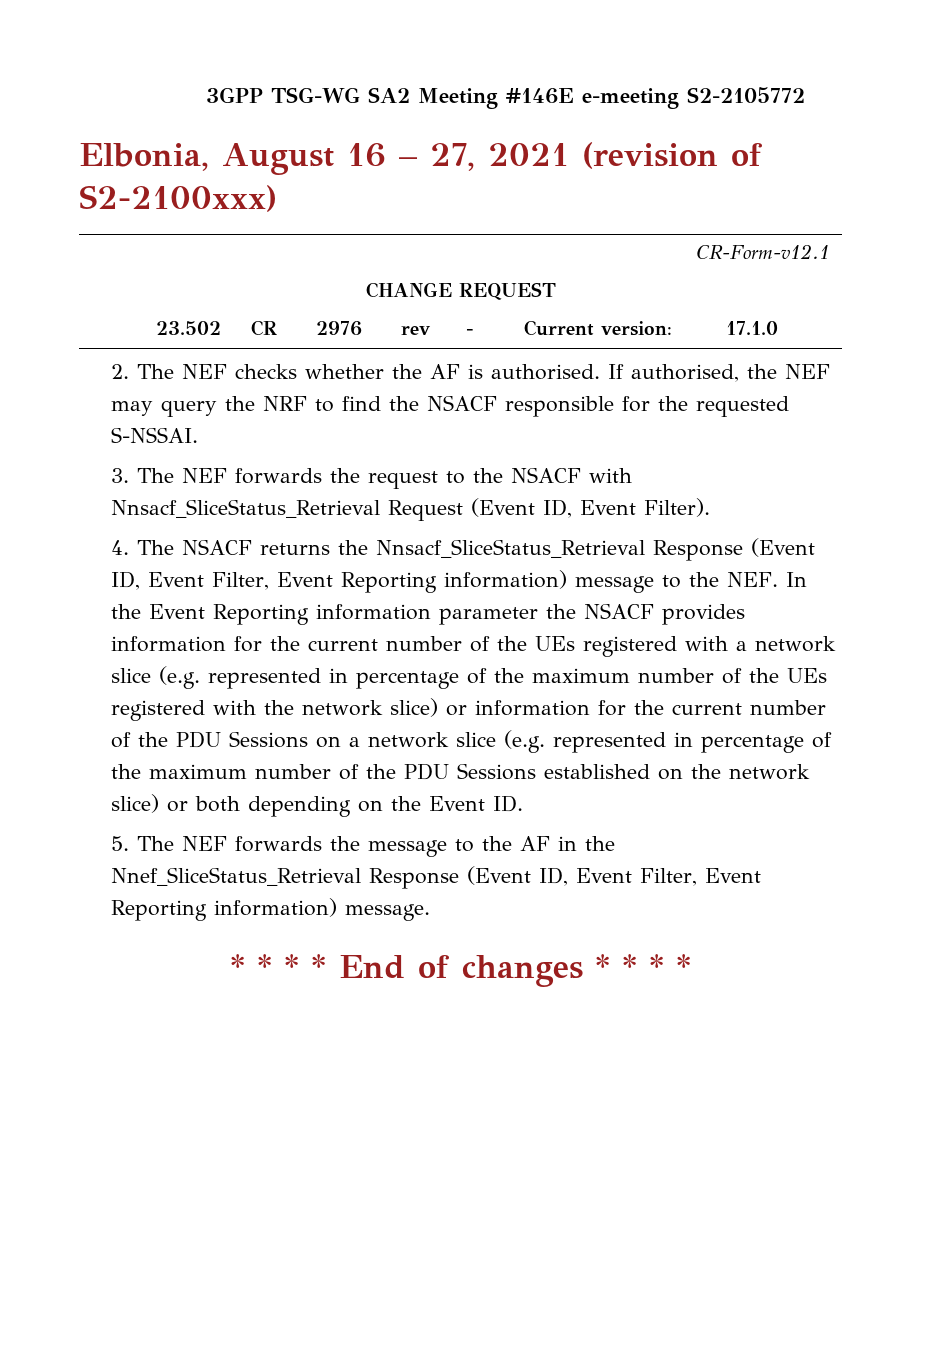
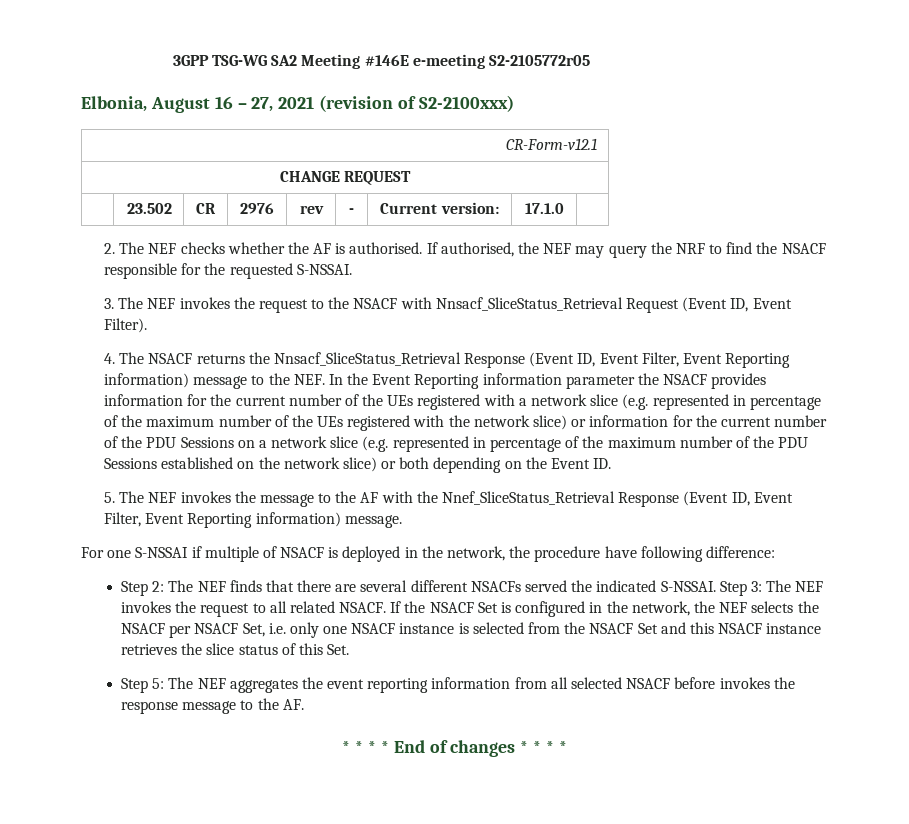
[686,87,805,103] S2-2105772 -> [488,55,590,66] S2-2105772r05
[234,468,322,484] forwards -> [179,297,230,309] invokes
[234,836,322,852] forwards -> [180,491,231,503] invokes
[557,836,577,851] in -> [381,491,413,503] with
(430, 912) none -> [81,546,775,562] [121,580,824,596] [121,601,819,617] [121,622,822,638] [121,643,350,655] [121,677,795,693] [121,698,304,714] // For one S-NSSAI if multiple of NSACF is deployed in the network, the procedure have following difference: // Step 2: The NEF finds that there are several different NSACFs served the indicated S-NSSAI. Step 3: The NEF invokes the request to all related NSACF. If the NSACF Set is configured in the network, the NEF selects the NSACF per NSACF Set, i.e. only one NSACF instance is selected from the NSACF Set and this NSACF instance retrieves the slice status of this Set. // Step 5: The NEF aggregates the event reporting information from all selected NSACF before invokes the response message to the AF.

